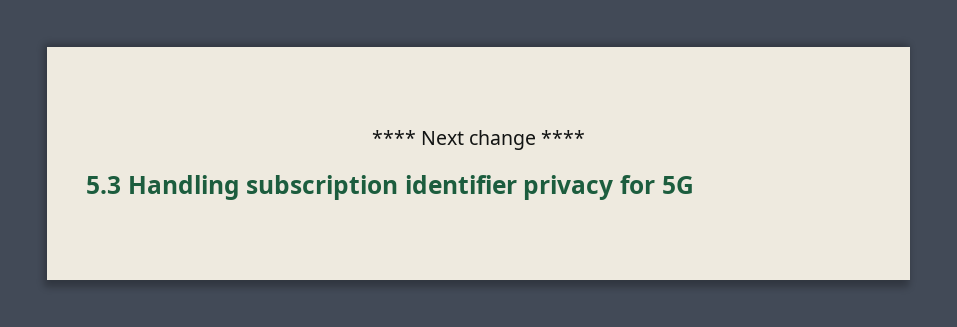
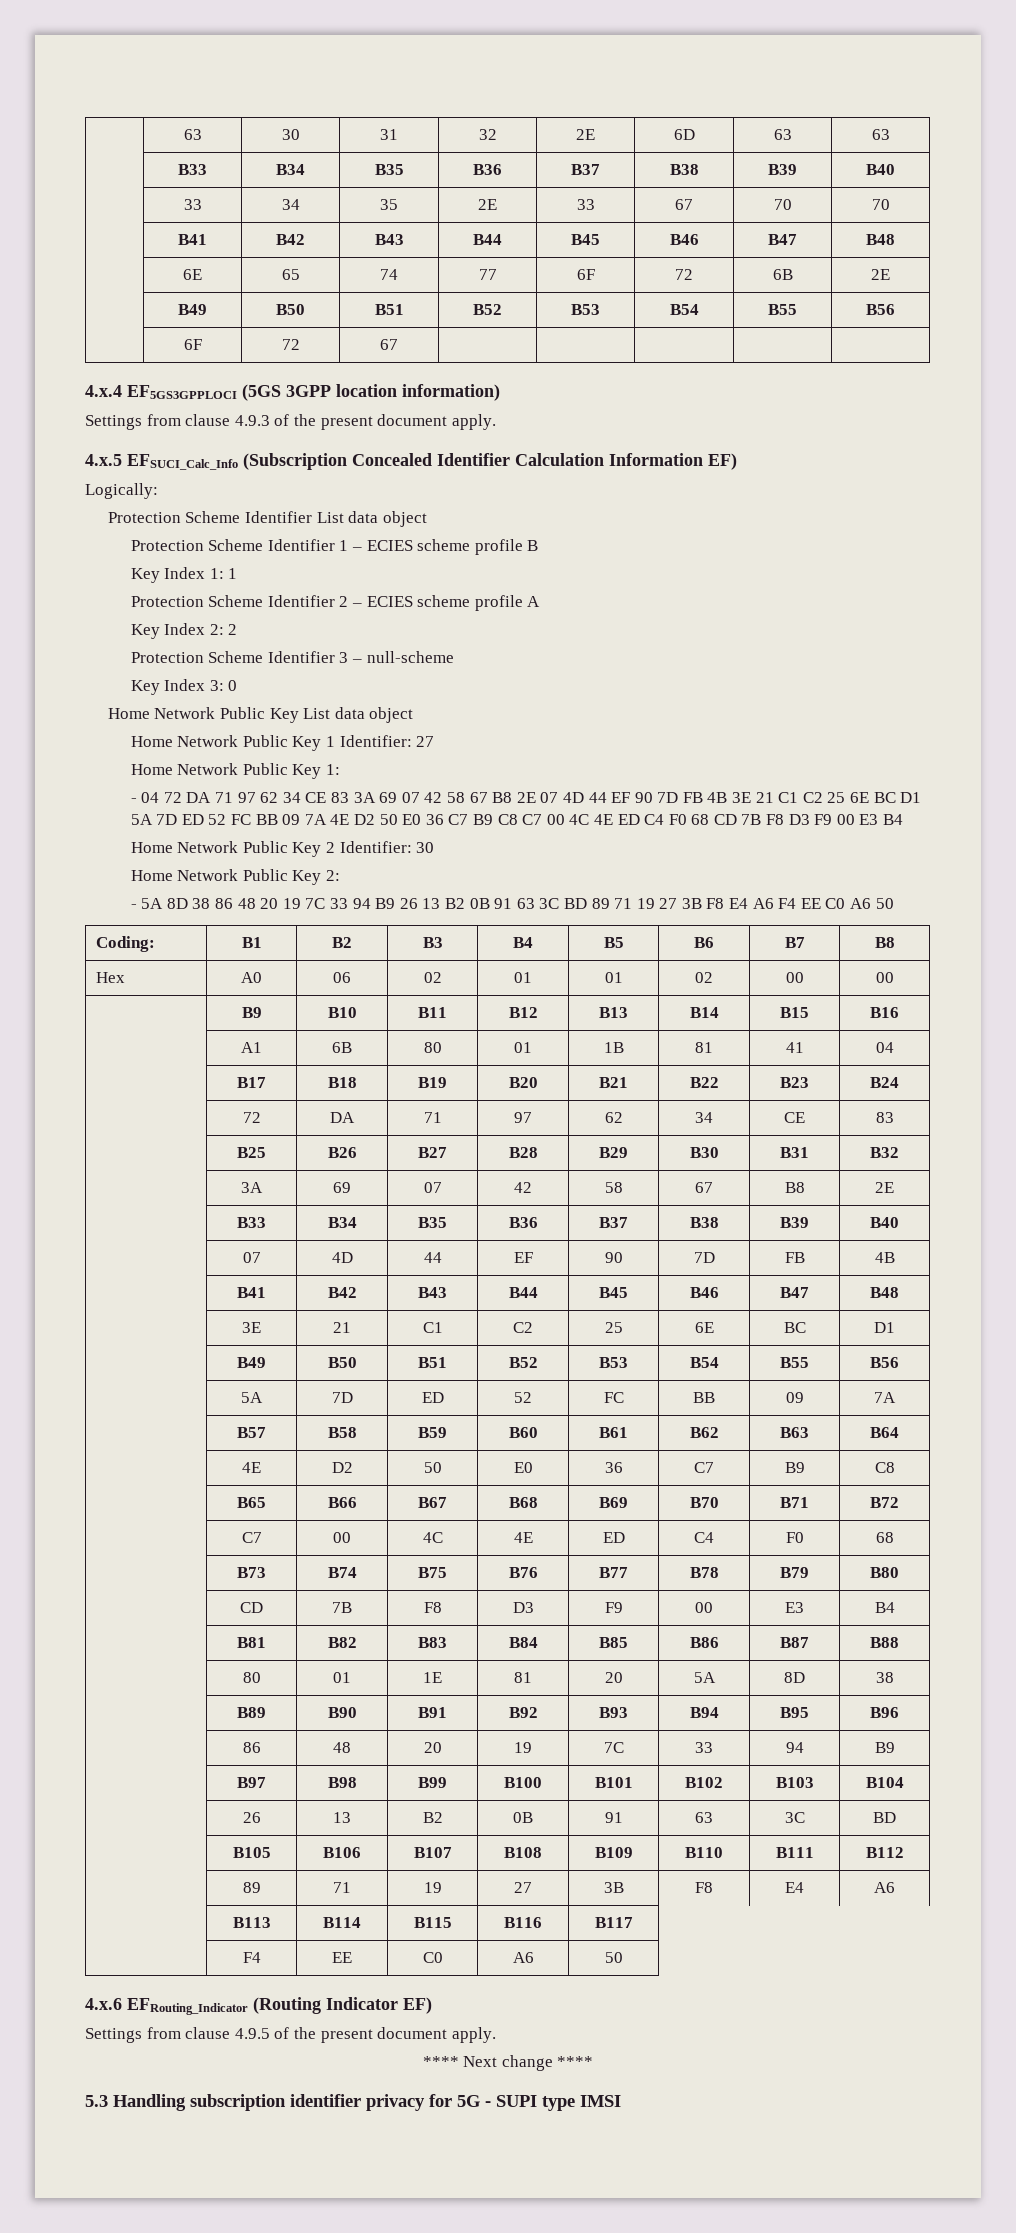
(371, 137) none -> [183,129,202,140] [281,129,300,140] [380,129,398,140] [478,129,497,140] [576,129,595,140] [673,129,695,140] [773,129,792,140] [871,129,890,140] [178,164,207,175] [276,164,305,175] [374,164,404,175] [473,164,502,175] [571,164,600,175] [669,164,699,175] [768,164,797,175] [866,164,895,175] [183,199,202,210] [281,199,300,210] [380,199,398,210] [478,199,497,210] [576,199,595,210] [675,199,693,210] [773,199,792,210] [871,199,890,210] [178,234,207,245] [276,234,305,245] [374,234,404,245] [473,234,502,245] [571,234,600,245] [669,234,699,245] [768,234,797,245] [866,234,895,245] [183,269,202,280] [281,269,300,280] [380,269,398,280] [478,269,497,280] [576,269,595,280] [675,269,693,280] [772,269,793,280] [871,269,890,280] [178,304,207,315] [276,304,305,315] [374,304,404,315] [473,304,502,315] [571,304,600,315] [669,304,699,315] [768,304,797,315] [866,304,895,315] [183,339,202,350] [281,339,300,350] [380,339,398,350] [85,384,500,401] [85,414,496,430] [85,453,737,470] [85,483,158,499] [107,511,427,527] [130,539,539,555] [130,567,238,583] [130,595,541,611] [130,623,238,639] [130,651,454,663] [130,679,238,695] [107,707,414,723] [130,735,435,751] [130,763,341,779] [130,792,922,803] [130,814,903,825] [130,841,435,857] [130,869,341,885] [130,898,894,909] [96,936,156,952] [241,937,262,948] [332,937,352,948] [422,937,443,948] [513,937,533,948] [603,937,624,948] [694,937,714,948] [784,937,805,948] [874,937,895,948] [96,972,126,983] [241,972,262,983] [333,972,351,983] [423,972,442,983] [514,972,532,983] [604,972,623,983] [695,972,713,983] [785,972,804,983] [875,972,894,983] [241,1007,262,1018] [327,1007,357,1018] [418,1007,447,1018] [508,1007,538,1018] [599,1007,628,1018] [689,1007,719,1018] [780,1007,809,1018] [870,1007,899,1018] [241,1042,262,1053] [332,1042,352,1053] [423,1042,442,1053] [514,1042,532,1053] [603,1042,624,1053] [695,1042,713,1053] [785,1042,804,1053] [875,1042,894,1053] [237,1077,266,1088] [327,1077,357,1088] [418,1077,447,1088] [508,1077,538,1088] [599,1077,628,1088] [689,1077,719,1088] [780,1077,809,1088] [870,1077,899,1088] [242,1112,261,1123] [330,1112,355,1123] [423,1112,442,1123] [514,1112,532,1123] [604,1112,623,1123] [695,1112,713,1123] [784,1112,805,1123] [875,1112,894,1123] [237,1147,266,1158] [327,1147,357,1158] [418,1147,447,1158] [508,1147,538,1158] [599,1147,628,1158] [689,1147,719,1158] [780,1147,809,1158] [870,1147,899,1158] [241,1182,263,1193] [333,1182,351,1193] [423,1182,442,1193] [514,1182,532,1193] [604,1182,623,1193] [695,1182,713,1193] [784,1182,805,1193] [875,1182,894,1193] [237,1217,266,1228] [327,1217,357,1228] [418,1217,447,1228] [508,1217,538,1228] [599,1217,628,1228] [689,1217,719,1228] [780,1217,809,1228] [870,1217,899,1228] [242,1252,261,1263] [331,1252,353,1263] [423,1252,442,1263] [513,1252,533,1263] [604,1252,623,1263] [693,1252,715,1263] [784,1252,805,1263] [874,1252,895,1263] [237,1287,266,1298] [327,1287,357,1298] [418,1287,447,1298] [508,1287,538,1298] [599,1287,628,1298] [689,1287,719,1298] [780,1287,809,1298] [870,1287,899,1298] [242,1322,261,1333] [333,1322,351,1333] [422,1322,443,1333] [513,1322,533,1333] [604,1322,623,1333] [694,1322,714,1333] [783,1322,806,1333] [874,1322,895,1333] [237,1357,266,1368] [327,1357,357,1368] [418,1357,447,1368] [508,1357,538,1368] [599,1357,628,1368] [689,1357,719,1368] [780,1357,809,1368] [870,1357,899,1368] [241,1392,263,1403] [331,1392,353,1403] [421,1392,444,1403] [514,1392,532,1403] [603,1392,624,1403] [693,1392,715,1403] [785,1392,804,1403] [874,1392,896,1403] [237,1427,266,1438] [327,1427,357,1438] [418,1427,447,1438] [508,1427,538,1438] [599,1427,628,1438] [689,1427,719,1438] [780,1427,809,1438] [870,1427,899,1438] [242,1462,261,1473] [331,1462,353,1473] [423,1462,442,1473] [513,1462,533,1473] [604,1462,623,1473] [694,1462,714,1473] [784,1462,805,1473] [874,1462,895,1473] [237,1497,266,1508] [327,1497,357,1508] [418,1497,447,1508] [508,1497,538,1508] [599,1497,628,1508] [689,1497,719,1508] [780,1497,809,1508] [870,1497,899,1508] [241,1532,262,1543] [333,1532,351,1543] [422,1532,443,1543] [513,1532,533,1543] [602,1532,625,1543] [694,1532,714,1543] [785,1532,804,1543] [875,1532,894,1543] [237,1567,266,1578] [327,1567,357,1578] [418,1567,447,1578] [508,1567,538,1578] [599,1567,628,1578] [689,1567,719,1578] [780,1567,809,1578] [870,1567,899,1578] [240,1602,263,1613] [332,1602,352,1613] [423,1602,442,1613] [512,1602,534,1613] [604,1602,623,1613] [695,1602,713,1613] [785,1602,804,1613] [874,1602,895,1613] [237,1637,266,1648] [327,1637,357,1648] [418,1637,447,1648] [508,1637,538,1648] [599,1637,628,1648] [689,1637,719,1648] [780,1637,809,1648] [870,1637,899,1648] [242,1672,261,1683] [333,1672,351,1683] [423,1672,442,1683] [514,1672,532,1683] [604,1672,623,1683] [693,1672,716,1683] [784,1672,805,1683] [875,1672,894,1683] [237,1707,266,1718] [327,1707,357,1718] [418,1707,447,1718] [508,1707,538,1718] [599,1707,628,1718] [689,1707,719,1718] [780,1707,809,1718] [870,1707,899,1718] [242,1742,261,1753] [333,1742,351,1753] [423,1742,442,1753] [514,1742,532,1753] [603,1742,624,1753] [695,1742,713,1753] [785,1742,804,1753] [874,1742,895,1753] [237,1777,266,1788] [327,1777,357,1788] [418,1777,447,1788] [504,1777,542,1788] [594,1777,633,1788] [685,1777,723,1788] [775,1777,814,1788] [865,1777,904,1788] [242,1812,261,1823] [333,1812,351,1823] [422,1812,443,1823] [513,1812,533,1823] [604,1812,623,1823] [695,1812,713,1823] [784,1812,805,1823] [873,1812,896,1823] [232,1847,271,1858] [323,1847,361,1858] [413,1847,452,1858] [504,1847,542,1858] [594,1847,633,1858] [685,1847,723,1858] [775,1847,814,1858] [865,1847,904,1858] [242,1882,261,1893] [333,1882,351,1893] [423,1882,442,1893] [514,1882,532,1893] [603,1882,624,1893] [695,1882,713,1893] [785,1882,804,1893] [874,1882,895,1893] [232,1917,271,1928] [323,1917,361,1928] [413,1917,452,1928] [504,1917,542,1928] [594,1917,633,1928] [242,1952,261,1963] [332,1952,352,1963] [422,1952,443,1963] [512,1952,534,1963] [604,1952,623,1963] [85,1997,432,2015] [85,2027,496,2043] | 63 | 30 | 31 | 32 | 2E | 6D | 63 | 63 // | B33 | B34 | B35 | B36 | B37 | B38 | B39 | B40 // | 33 | 34 | 35 | 2E | 33 | 67 | 70 | 70 // | B41 | B42 | B43 | B44 | B45 | B46 | B47 | B48 // | 6E | 65 | 74 | 77 | 6F | 72 | 6B | 2E // | B49 | B50 | B51 | B52 | B53 | B54 | B55 | B56 // | 6F | 72 | 67 | | | | | // 4.x.4 EF5GS3GPPLOCI (5GS 3GPP location information) // Settings from clause 4.9.3 of the present document apply. // 4.x.5 EFSUCI_Calc_Info (Subscription Concealed Identifier Calculation Information EF) // Logically: // Protection Scheme Identifier List data object // Protection Scheme Identifier 1 – ECIES scheme profile B // Key Index 1: 1 // Protection Scheme Identifier 2 – ECIES scheme profile A // Key Index 2: 2 // Protection Scheme Identifier 3 – null-scheme // Key Index 3: 0 // Home Network Public Key List data object // Home Network Public Key 1 Identifier: 27 // Home Network Public Key 1: // - 04 72 DA 71 97 62 34 CE 83 3A 69 07 42 58 67 B8 2E 07 4D 44 EF 90 7D FB 4B 3E 21 C1 C2 25 6E BC D1 5A 7D ED 52 FC BB 09 7A 4E D2 50 E0 36 C7 B9 C8 C7 00 4C 4E ED C4 F0 68 CD 7B F8 D3 F9 00 E3 B4 // Home Network Public Key 2 Identifier: 30 // Home Network Public Key 2: // - 5A 8D 38 86 48 20 19 7C 33 94 B9 26 13 B2 0B 91 63 3C BD 89 71 19 27 3B F8 E4 A6 F4 EE C0 A6 50 // Coding: | B1 | B2 | B3 | B4 | B5 | B6 | B7 | B8 // Hex | A0 | 06 | 02 | 01 | 01 | 02 | 00 | 00 // | B9 | B10 | B11 | B12 | B13 | B14 | B15 | B16 // | A1 | 6B | 80 | 01 | 1B | 81 | 41 | 04 // | B17 | B18 | B19 | B20 | B21 | B22 | B23 | B24 // | 72 | DA | 71 | 97 | 62 | 34 | CE | 83 // | B25 | B26 | B27 | B28 | B29 | B30 | B31 | B32 // | 3A | 69 | 07 | 42 | 58 | 67 | B8 | 2E // | B33 | B34 | B35 | B36 | B37 | B38 | B39 | B40 // | 07 | 4D | 44 | EF | 90 | 7D | FB | 4B // | B41 | B42 | B43 | B44 | B45 | B46 | B47 | B48 // | 3E | 21 | C1 | C2 | 25 | 6E | BC | D1 // | B49 | B50 | B51 | B52 | B53 | B54 | B55 | B56 // | 5A | 7D | ED | 52 | FC | BB | 09 | 7A // | B57 | B58 | B59 | B60 | B61 | B62 | B63 | B64 // | 4E | D2 | 50 | E0 | 36 | C7 | B9 | C8 // | B65 | B66 | B67 | B68 | B69 | B70 | B71 | B72 // | C7 | 00 | 4C | 4E | ED | C4 | F0 | 68 // | B73 | B74 | B75 | B76 | B77 | B78 | B79 | B80 // | CD | 7B | F8 | D3 | F9 | 00 | E3 | B4 // | B81 | B82 | B83 | B84 | B85 | B86 | B87 | B88 // | 80 | 01 | 1E | 81 | 20 | 5A | 8D | 38 // | B89 | B90 | B91 | B92 | B93 | B94 | B95 | B96 // | 86 | 48 | 20 | 19 | 7C | 33 | 94 | B9 // | B97 | B98 | B99 | B100 | B101 | B102 | B103 | B104 // | 26 | 13 | B2 | 0B | 91 | 63 | 3C | BD // | B105 | B106 | B107 | B108 | B109 | B110 | B111 | B112 // | 89 | 71 | 19 | 27 | 3B | F8 | E4 | A6 // | B113 | B114 | B115 | B116 | B117 // | F4 | EE | C0 | A6 | 50 // 4.x.6 EFRouting_Indicator (Routing Indicator EF) // Settings from clause 4.9.5 of the present document apply. //
(694, 185) none -> [485,2095,621,2111] - SUPI type IMSI

